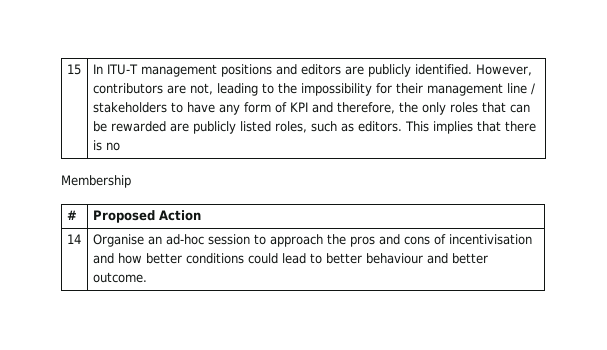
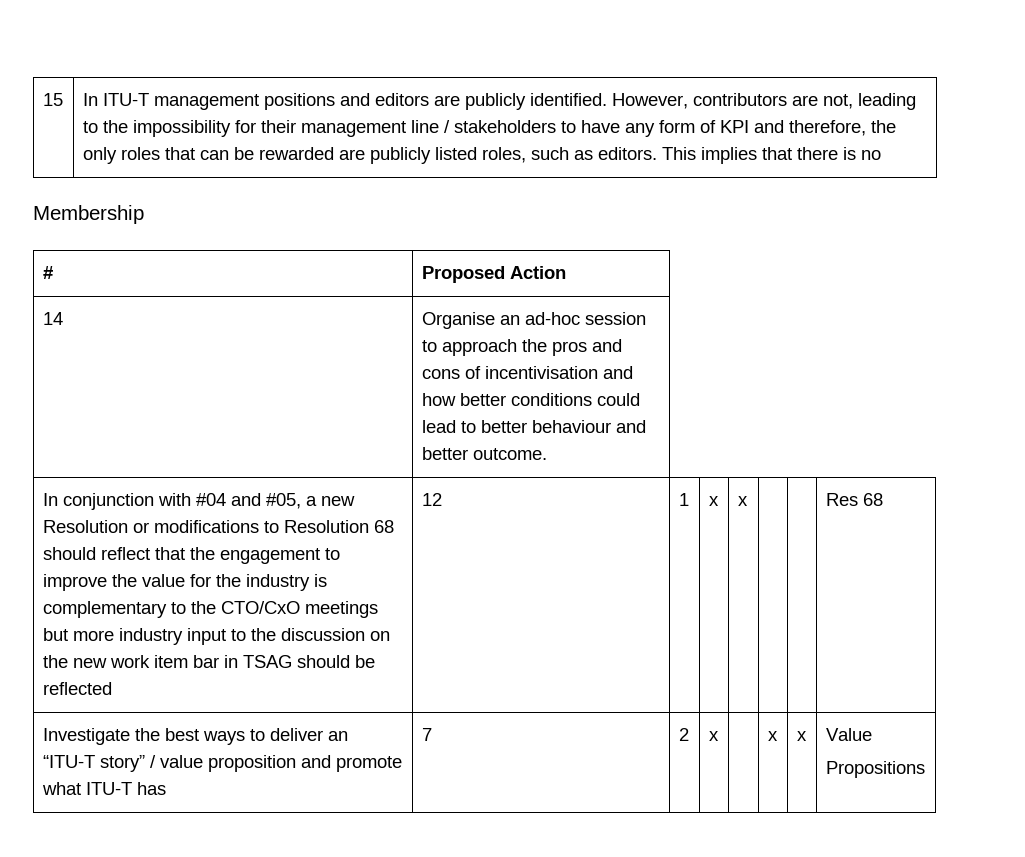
(147, 277) none -> [42,493,355,510] [42,520,394,533] [42,547,340,564] [42,574,327,591] [42,601,378,618] [42,628,390,645] [42,655,375,668] [42,682,112,695] [421,493,442,506] [678,493,689,506] [708,496,719,506] [737,496,748,506] [825,493,883,506] [42,728,348,745] [42,755,402,772] [41,782,166,795] [421,728,432,741] [678,728,689,741] [708,731,719,741] [767,731,778,741] [796,731,807,741] [825,728,872,741] [825,761,925,778] // In conjunction with #04 and #05, a new Resolution or modifications to Resolution 68 should reflect that the engagement to improve the value for the industry is complementary to the CTO/CxO meetings but more industry input to the discussion on the new work item bar in TSAG should be reflected | 12 | 1 | x | x | | | Res 68 // Investigate the best ways to deliver an “ITU-T story” / value proposition and promote what ITU-T has | 7 | 2 | x | | x | x | Value // Propositions

